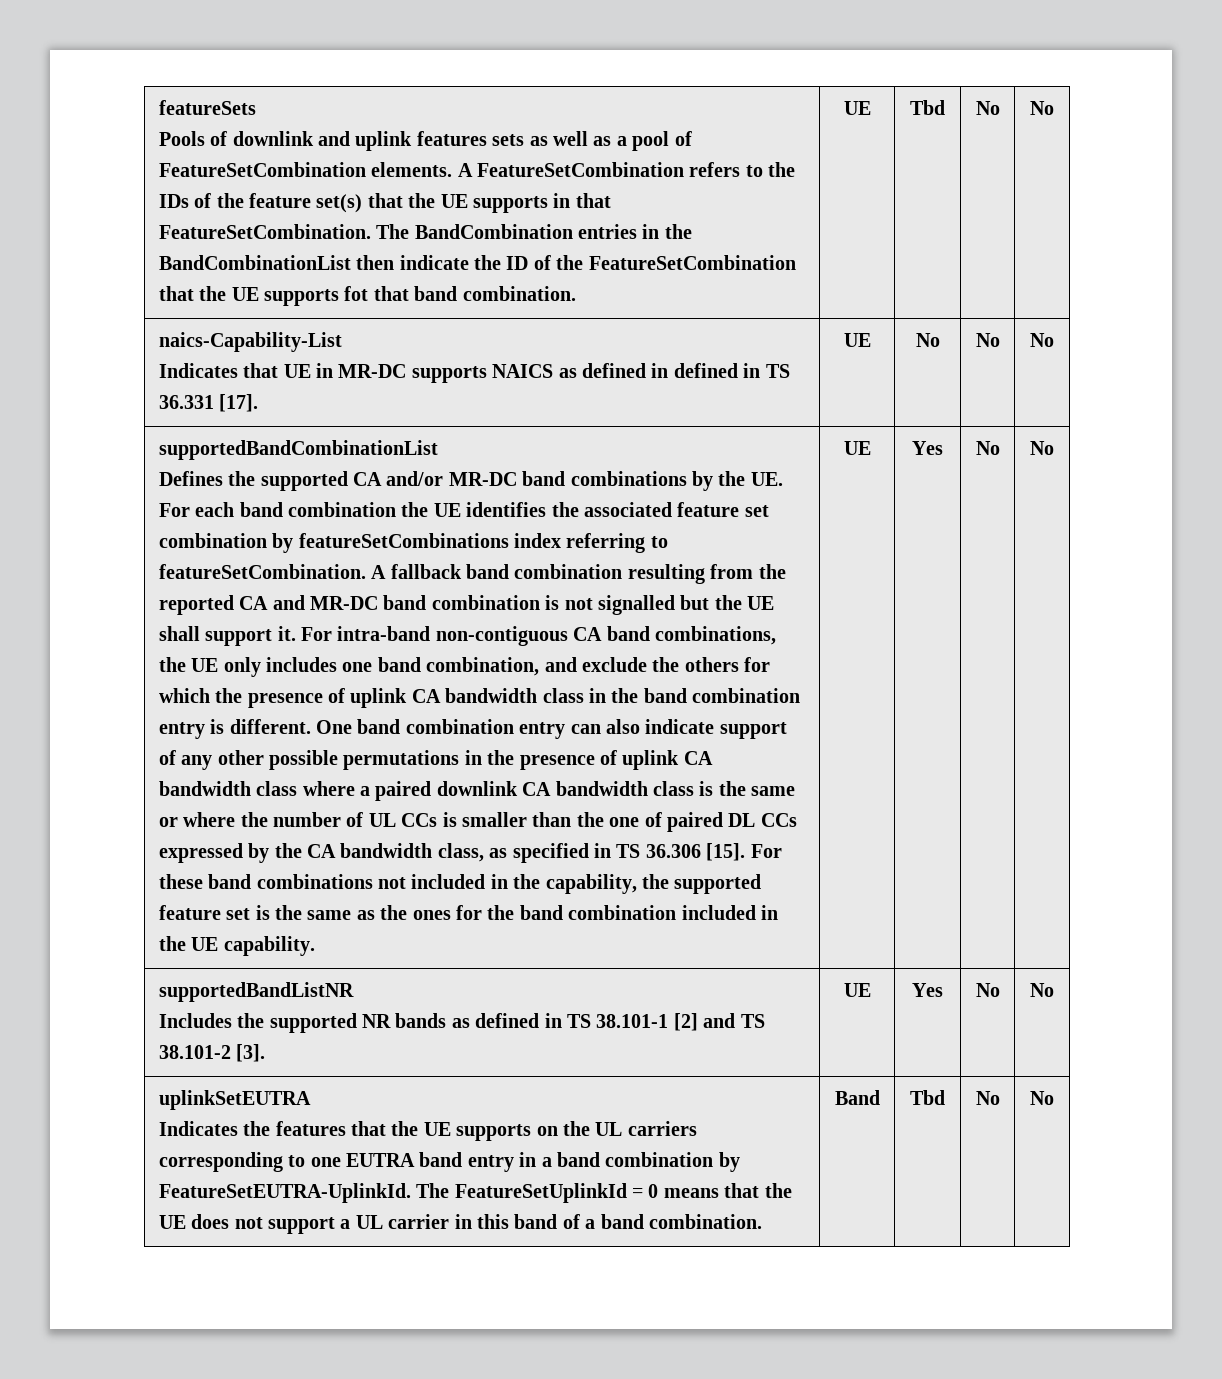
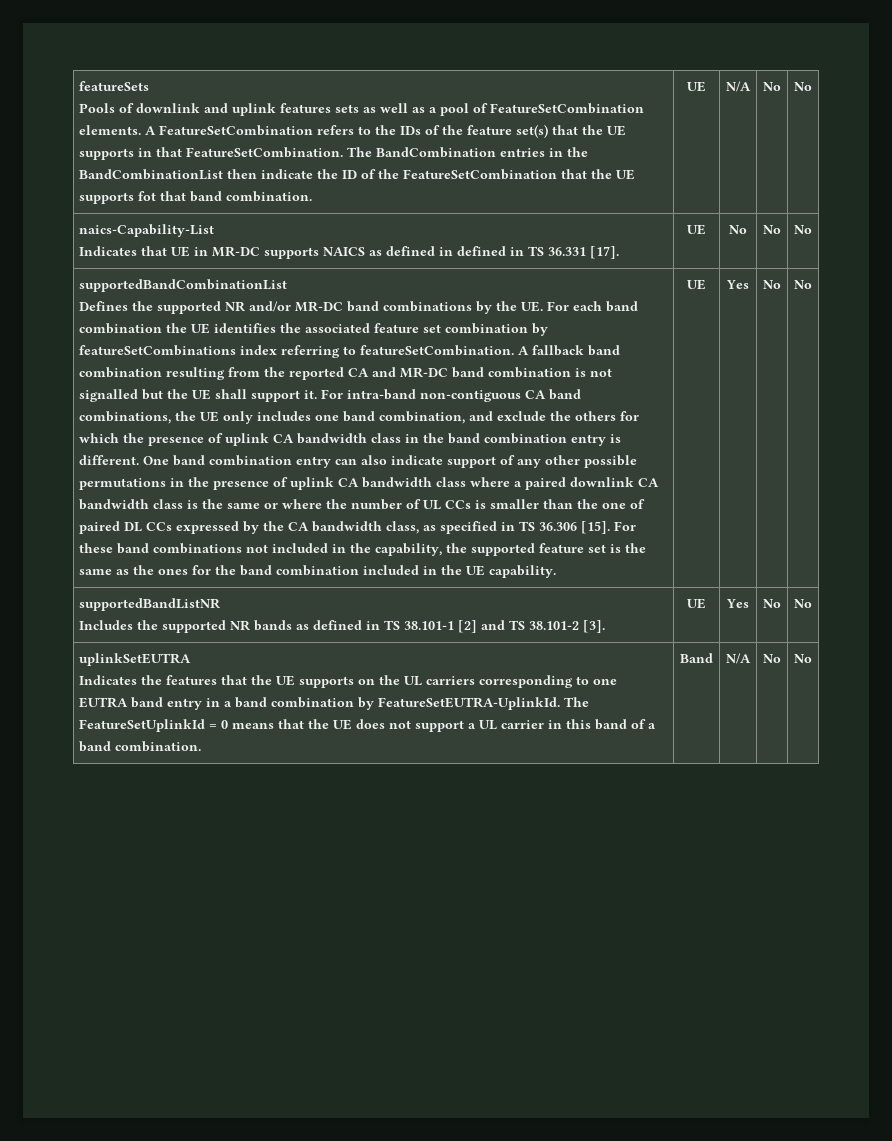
[910,100,945,115] Tbd -> [726,81,751,92] N/A
[352,472,382,486] CA -> [224,301,245,312] NR
[910,1090,945,1105] Tbd -> [726,653,751,664] N/A

